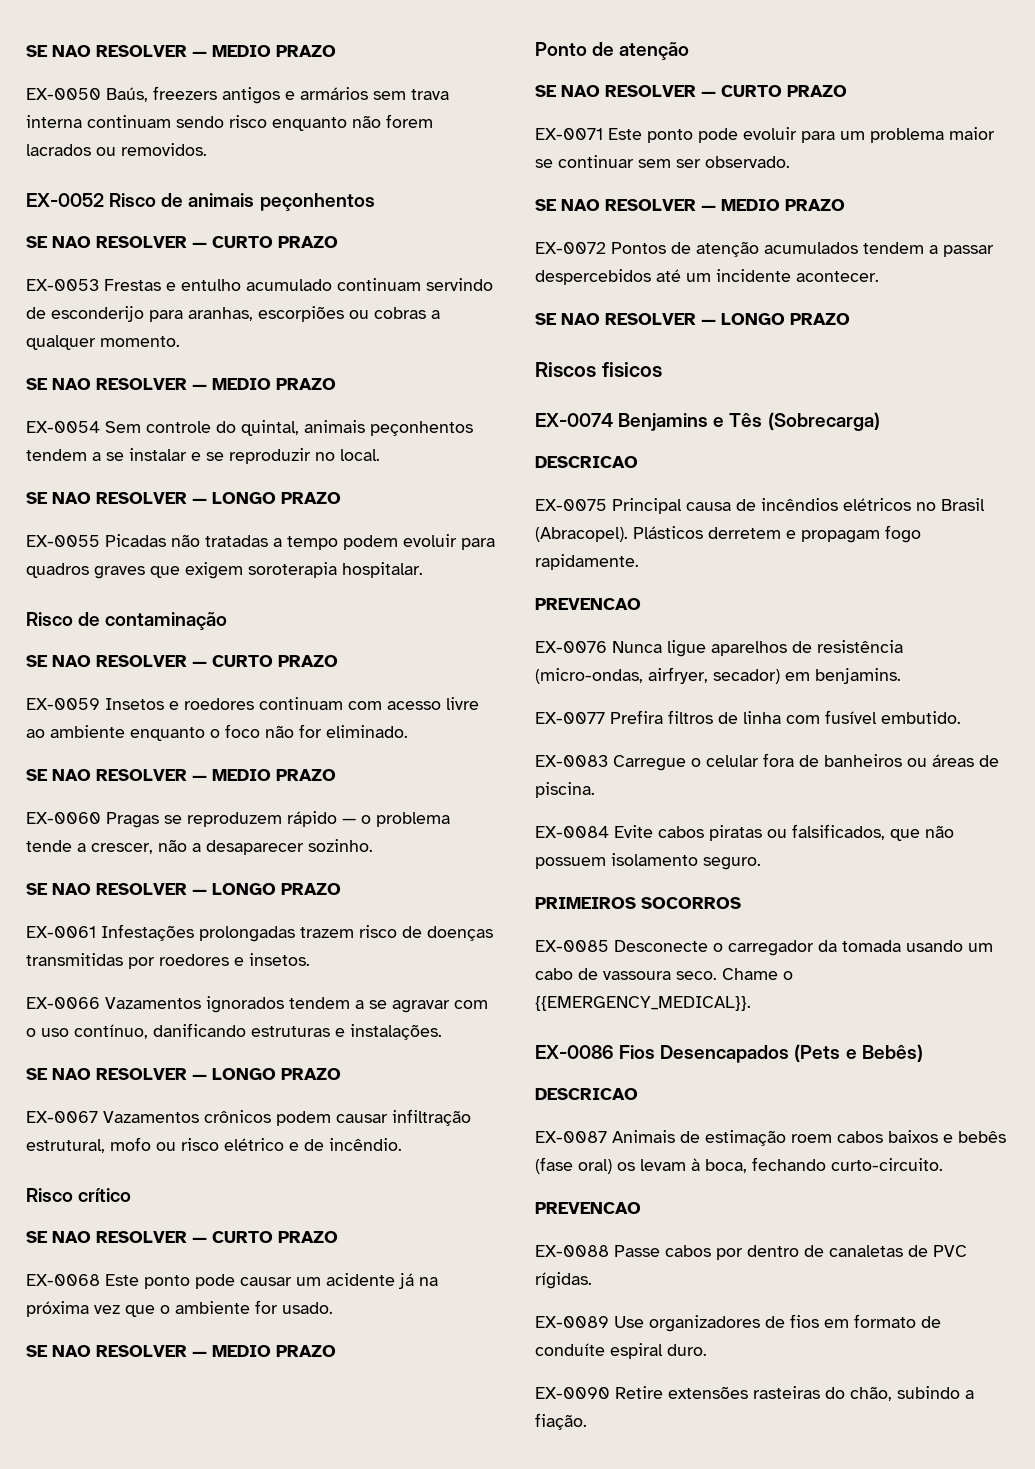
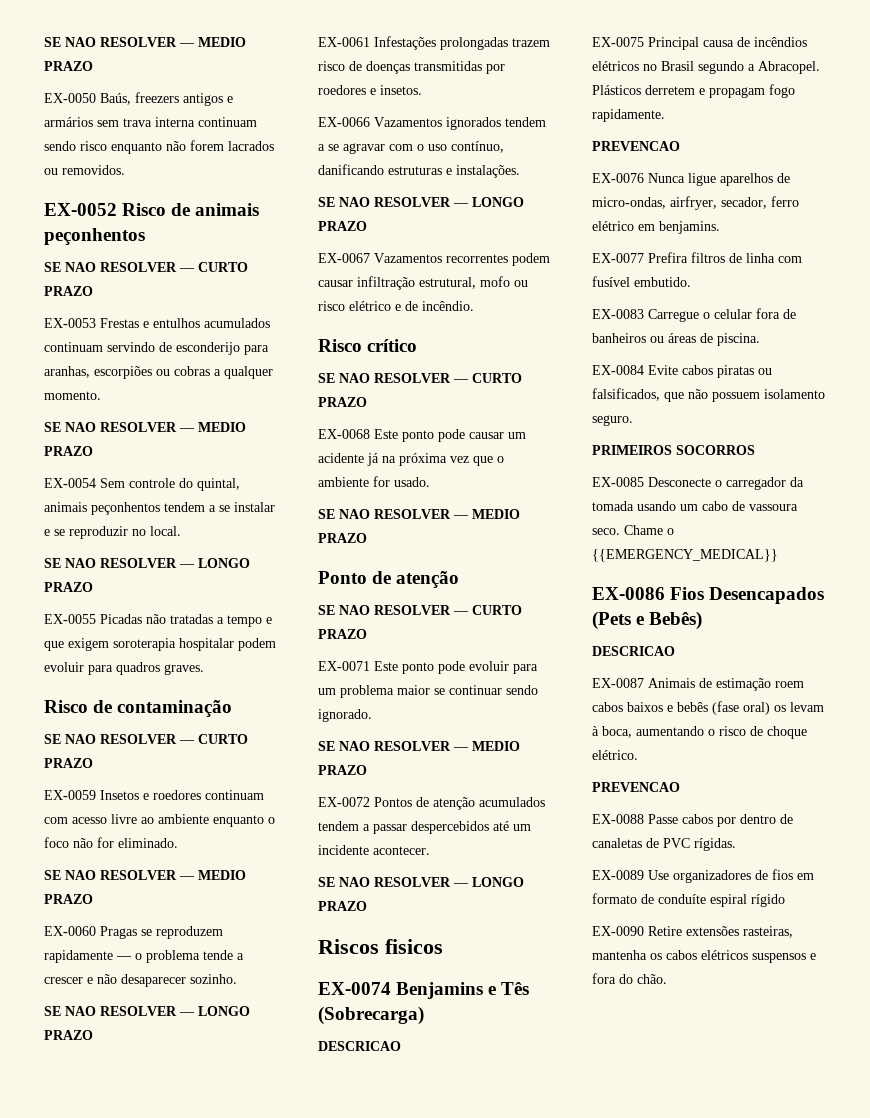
[181,279,332,291] entulho acumulado -> [153,318,270,328] entulhos acumulados
[343,534,495,550] [26,562,423,579] podem evoluir para quadros graves que exigem soroterapia hospitalar. -> [266,617,272,624] [44,638,276,651] [44,662,204,675] e que exigem soroterapia hospitalar podem evoluir para quadros graves.
[287,811,337,827] rápido -> [44,950,113,963] rapidamente
[91,839,201,854] crescer, não a -> [44,974,117,984] crescer e não
[204,1110,271,1123] crônicos -> [446,254,508,263] recorrentes
[638,156,790,168] sem ser observado. -> [506,685,538,695] [318,709,372,722] sendo ignorado.
[535,527,628,542] (Abracopel). -> [698,61,820,74] segundo a Abracopel.
[817,640,903,653] [535,667,780,684] resistência (micro-ondas, airfryer, secador) -> [592,196,799,210] [592,221,634,231] micro-ondas, airfryer, secador, ferro elétrico
[535,996,751,1011] {{EMERGENCY_MEDICAL}}. -> [592,549,778,562] {{EMERGENCY_MEDICAL}}
[752,1157,943,1171] fechando curto-circuito. -> [636,726,807,739] [592,750,638,760] aumentando o risco de choque elétrico.
[667,1344,707,1356] duro. -> [751,894,785,907] rígido
[753,1386,974,1401] [535,1413,587,1430] rasteiras do chão, subindo a fiação. -> [743,926,793,938] [592,950,816,963] [592,973,667,984] rasteiras, mantenha os cabos elétricos suspensos e fora do chão.

